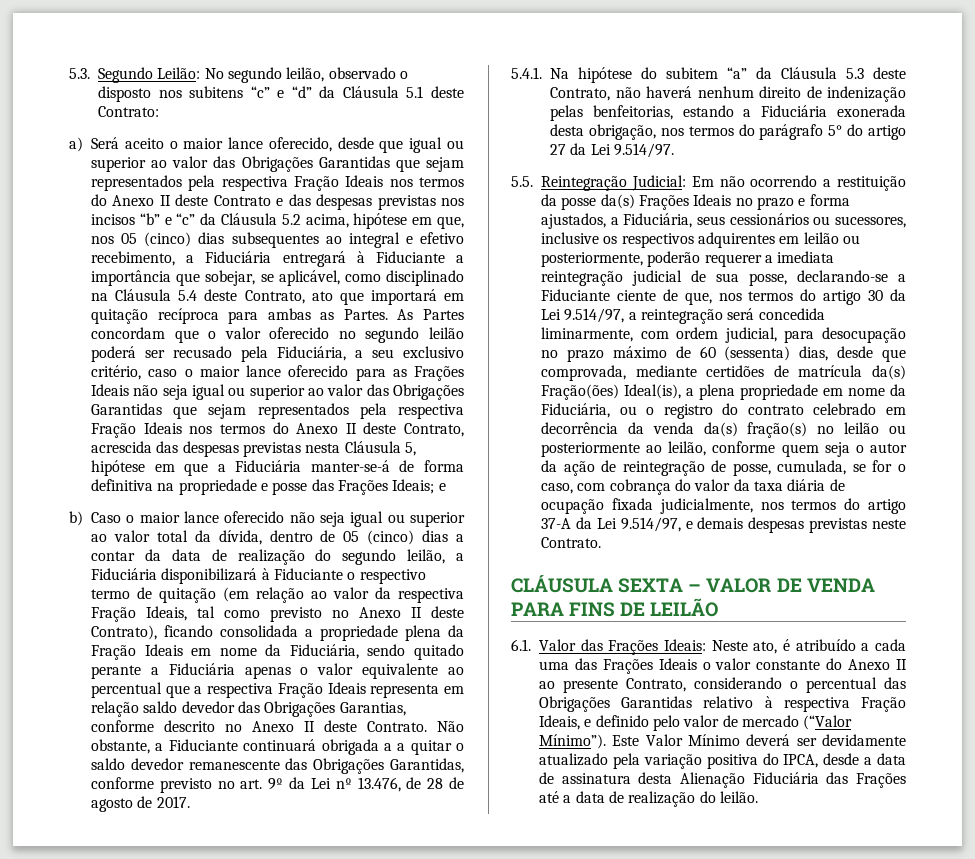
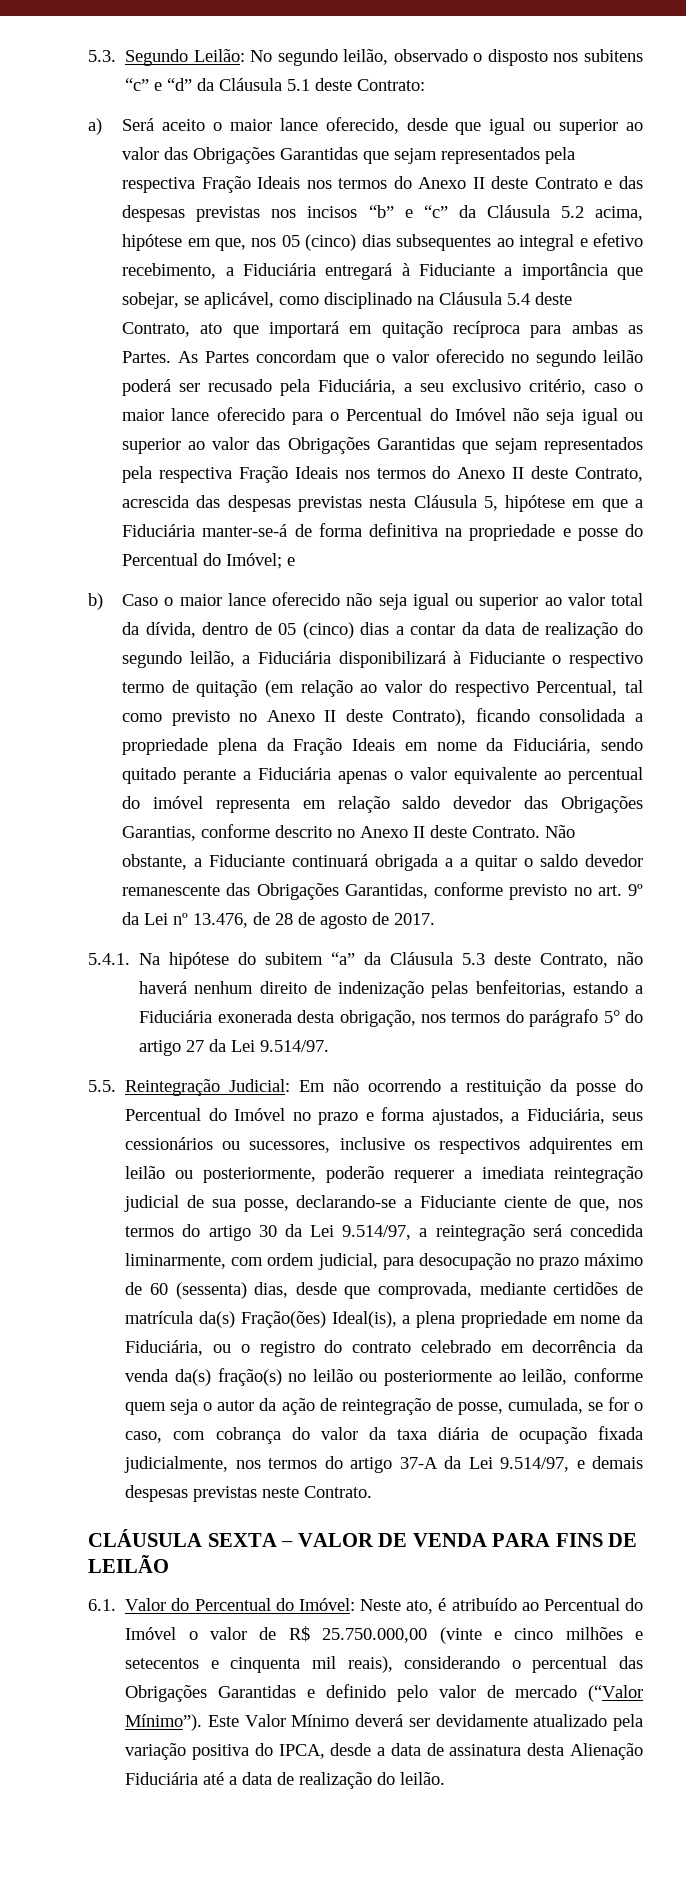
[392,366,464,381] [91,384,129,396] as Frações Ideais -> [330,408,506,421] o Percentual do Imóvel
[311,479,435,495] das Frações Ideais; -> [625,524,644,537] [122,553,283,569] do Percentual do Imóvel;
[375,587,464,603] [91,606,187,622] da respectiva Fração Ideais, -> [429,680,618,697] do respectivo Percentual,
[165,682,366,698] que a respectiva Fração Ideais -> [122,796,204,809] do imóvel
[600,194,732,210] da(s) Frações Ideais -> [624,1079,643,1092] [125,1108,286,1121] do Percentual do Imóvel
[580,639,906,655] [539,658,907,674] [539,678,686,693] das Frações Ideais: Neste ato, é atribuído a cada uma das Frações Ideais o valor constante do Anexo II ao presente Contrato, -> [171,1598,644,1614] [125,1626,643,1644] [125,1656,393,1673] do Percentual do Imóvel: Neste ato, é atribuído ao Percentual do Imóvel o valor de R$ 25.750.000,00 (vinte e cinco milhões e setecentos e cinquenta mil reais),
[703,696,906,712] [539,715,580,730] relativo à respectiva Fração Ideais, -> (297, 1691) none
[826,772,907,788] das Frações -> (199, 1778) none

